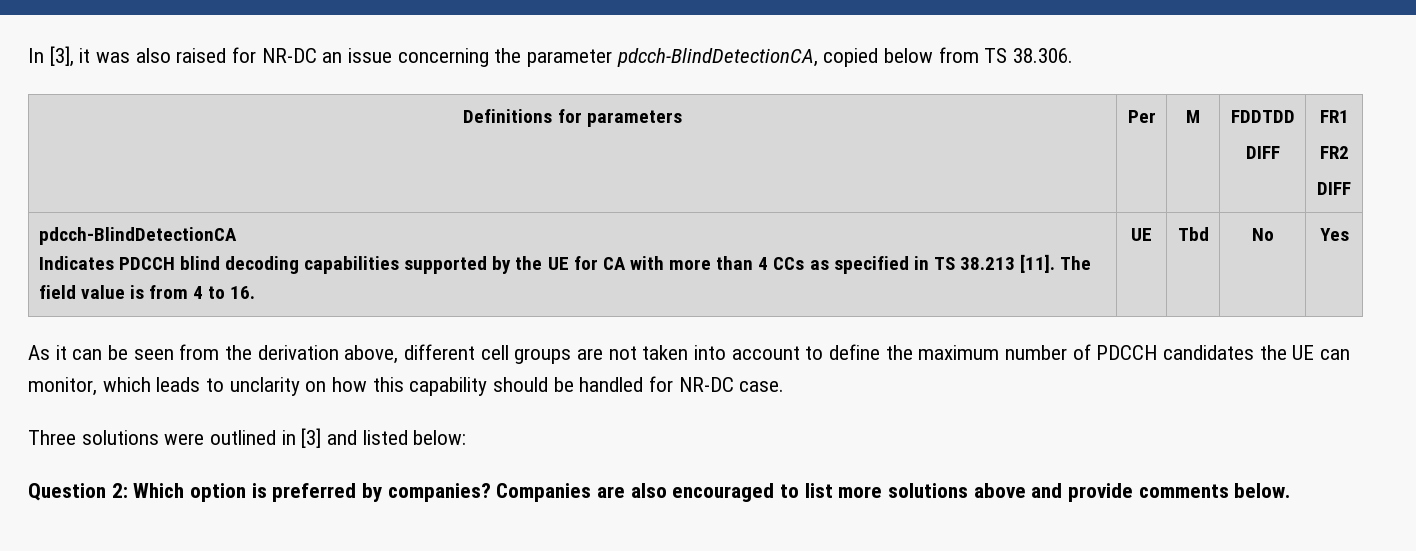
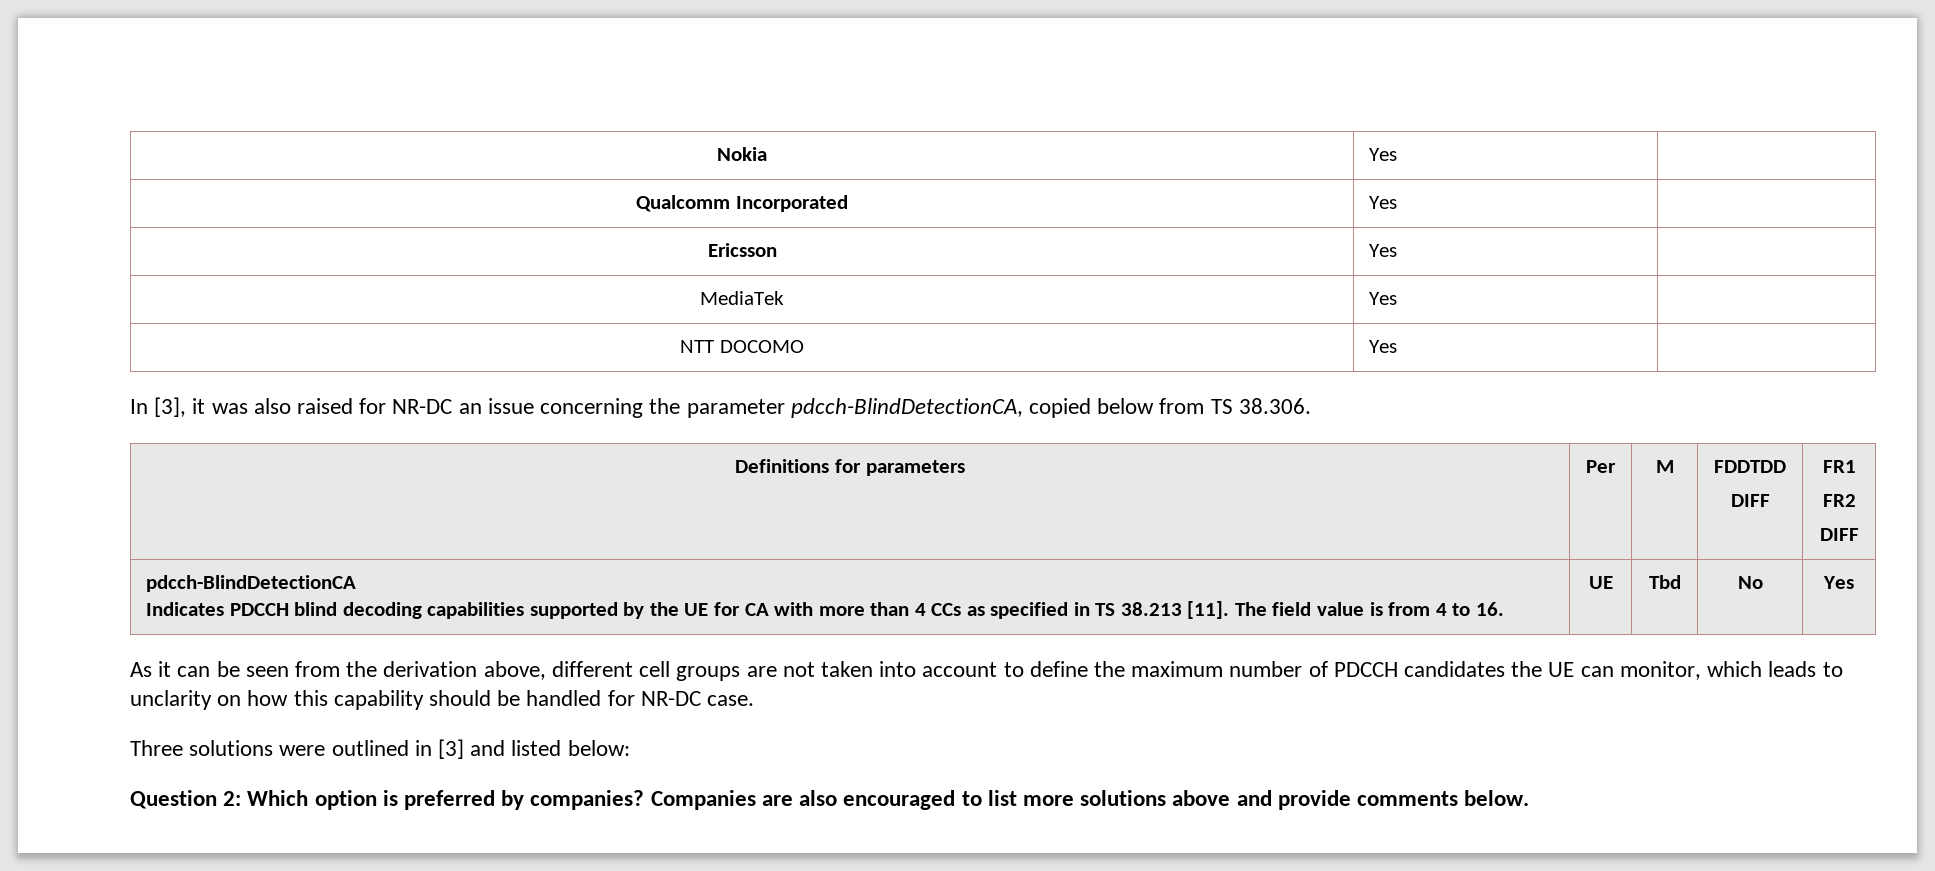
(28, 55) none -> [717,147,767,161] [1369,148,1398,161] [636,195,848,212] [1369,196,1398,209] [707,243,777,257] [1369,244,1398,257] [700,291,784,305] [1369,292,1398,305] [680,340,804,353] [1369,340,1398,353] Nokia | Yes | // Qualcomm Incorporated | Yes | // Ericsson | Yes | // MediaTek | Yes | // NTT DOCOMO | Yes | //

